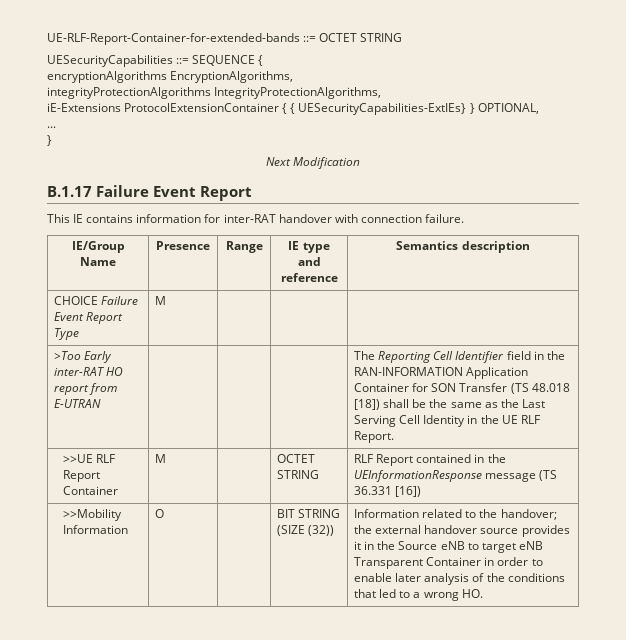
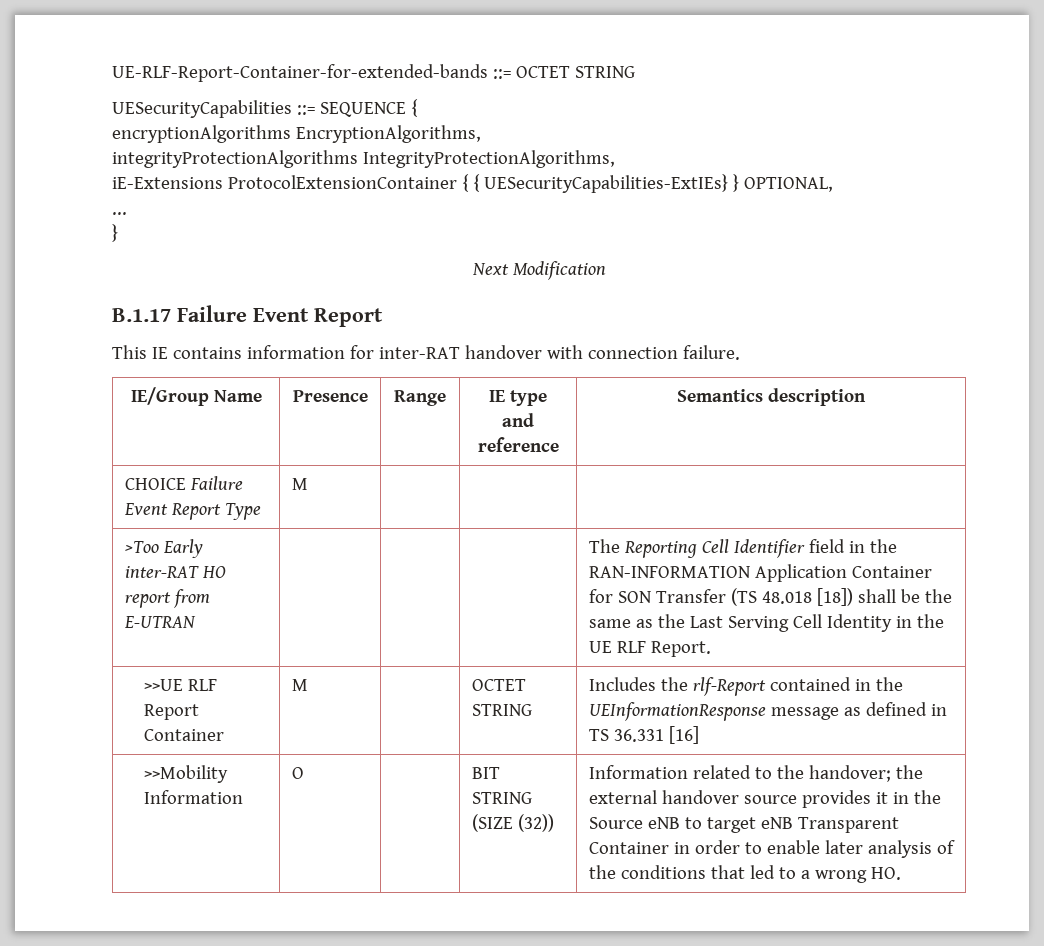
[354,454,414,466] RLF Report -> [588,677,766,696] Includes the rlf-Report
[539,470,558,481] [354,486,422,497] (TS 36.331 [16]) -> [843,702,947,716] [588,726,699,744] as defined in TS 36.331 [16]

